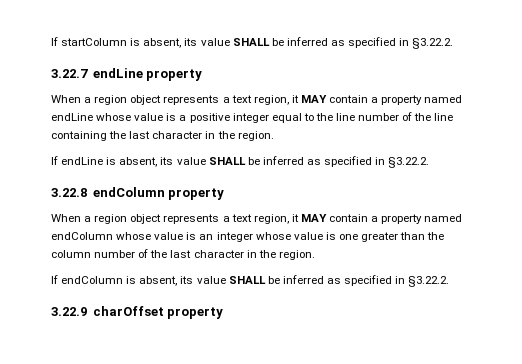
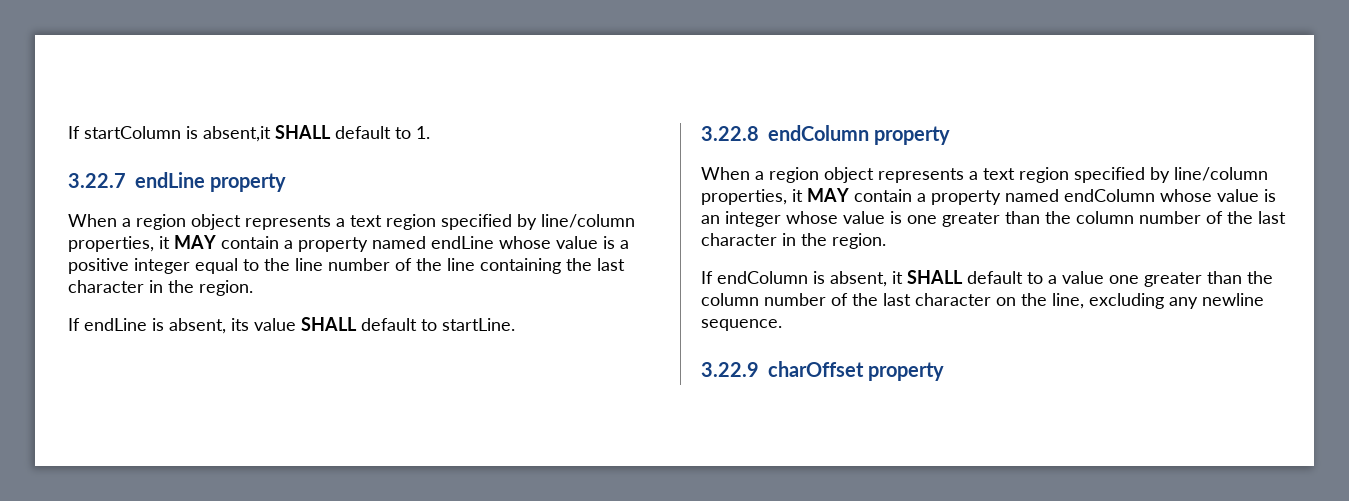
[143,37,454,49] absent, its value SHALL be inferred as specified in §3.22.2. -> [203,125,430,142] absent,it SHALL default to 1.
[253,95,289,105] region, -> [386,214,635,230] [68,236,154,252] region specified by line/column properties,
[247,156,430,168] be inferred as specified in §3.22.2. -> [361,318,515,331] default to startLine.
[253,214,289,224] region, -> [1019,167,1268,183] [701,189,787,205] region specified by line/column properties,
[180,275,450,287] its value SHALL be inferred as specified in §3.22.2. -> [892,270,1273,287] [701,293,1264,309] [701,319,782,331] it SHALL default to a value one greater than the column number of the last character on the line, excluding any newline sequence.

